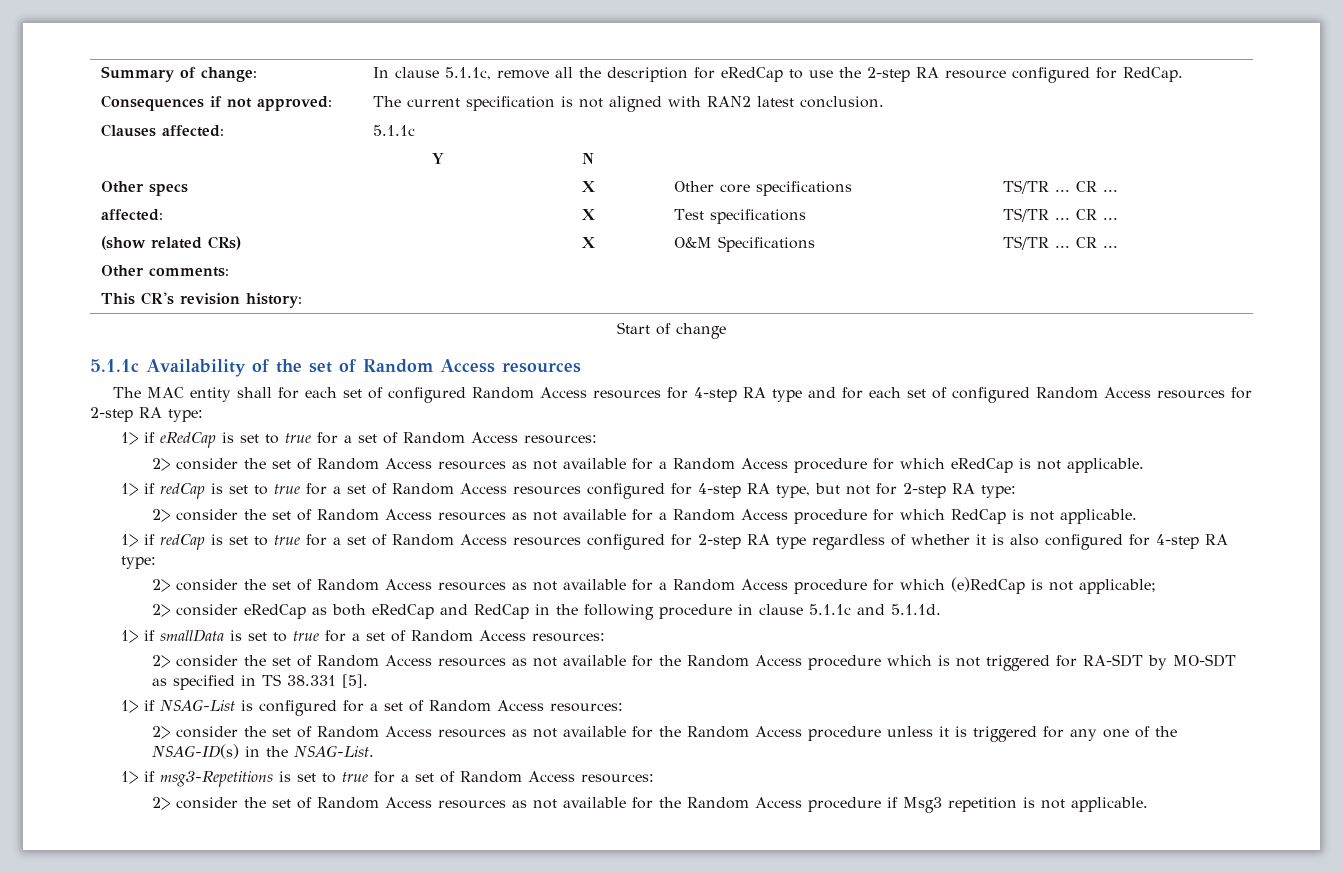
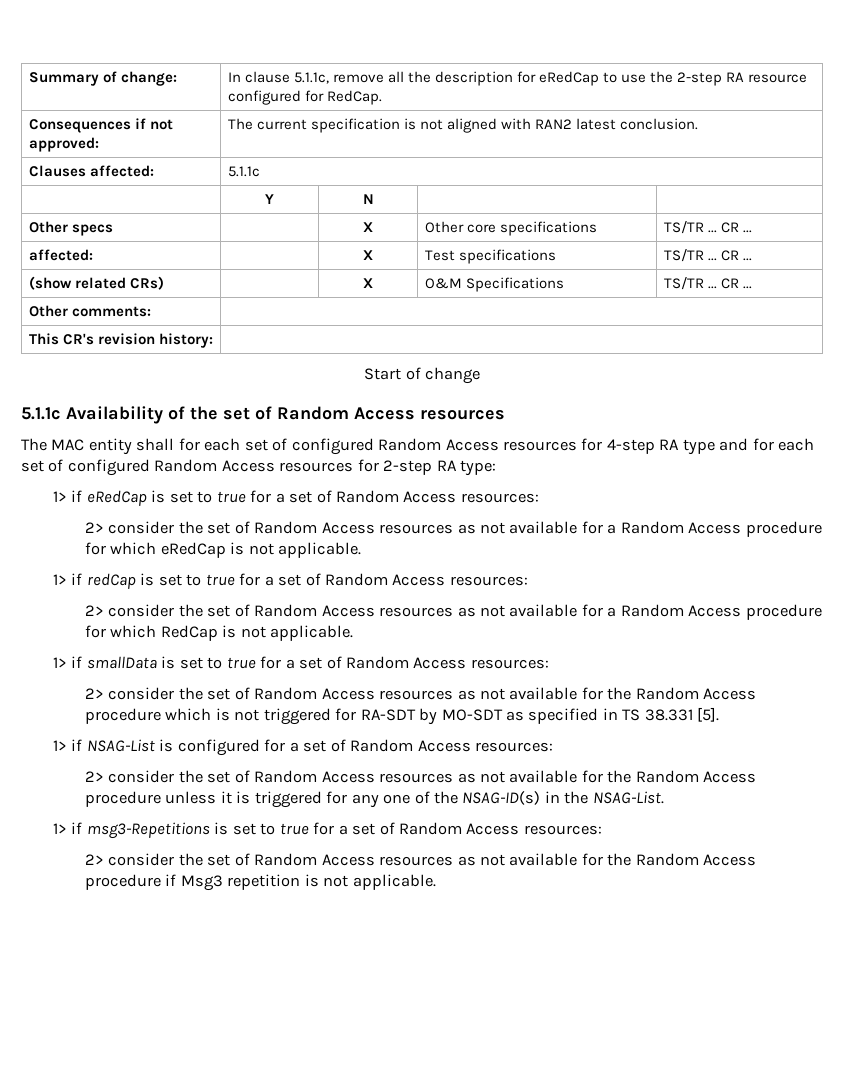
[513,483,1017,499] resources configured for 4-step RA type, but not for 2-step RA type: -> [449,576,528,586] resources:
[121,534,1229,550] [121,556,157,569] [152,577,1157,594] [152,604,942,620] // 1> if redCap is set to true for a set of Random Access resources configured for 2-step RA type regardless of whether it is also configured for 4-step RA type: // 2> consider the set of Random Access resources as not available for a Random Access procedure for which (e)RedCap is not applicable; // 2> consider eRedCap as both eRedCap and RedCap in the following procedure in clause 5.1.1c and 5.1.1d. -> (354, 633) none

